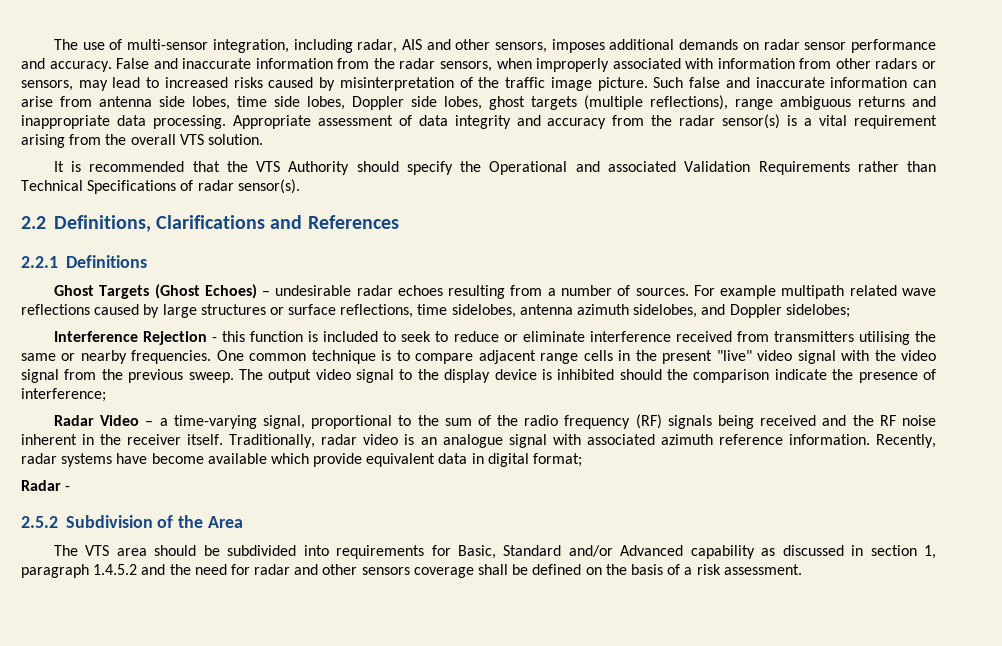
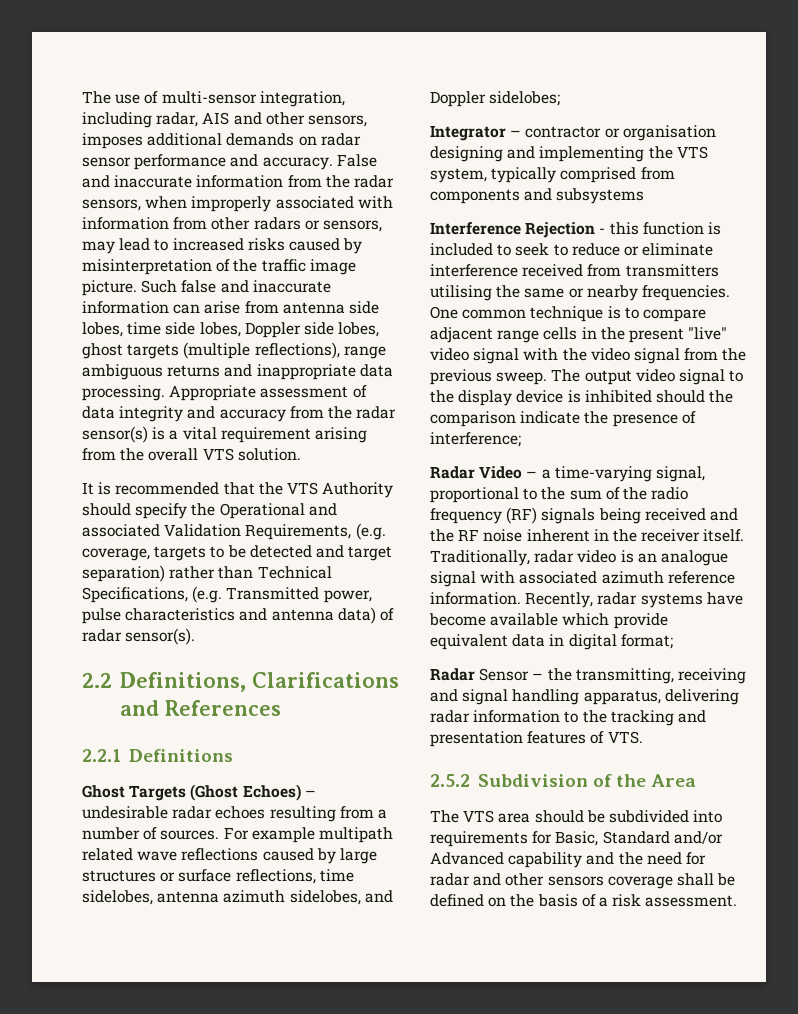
[758,161,936,175] [21,180,177,194] Requirements rather than Technical Specifications -> [245,523,386,540] [82,545,393,561] [82,565,332,582] [82,586,372,603] [82,607,376,624] Requirements, (e.g. coverage, targets to be detected and target separation) rather than Technical Specifications, (e.g. Transmitted power, pulse characteristics and antenna data)
(850, 311) none -> [430,125,716,141] [430,146,708,162] [430,167,675,183] [430,188,645,204] // Integrator – contractor or organisation designing and implementing the VTS system, typically comprised from components and subsystems
[65,486,71,491] - -> [479,668,746,684] [430,689,739,705] [430,710,706,726] [430,731,643,747] Sensor – the transmitting, receiving and signal handling apparatus, delivering radar information to the tracking and presentation features of VTS.
[761,545,936,559] [21,564,138,578] as discussed in section 1, paragraph 1.4.5.2 -> (583, 860) none

